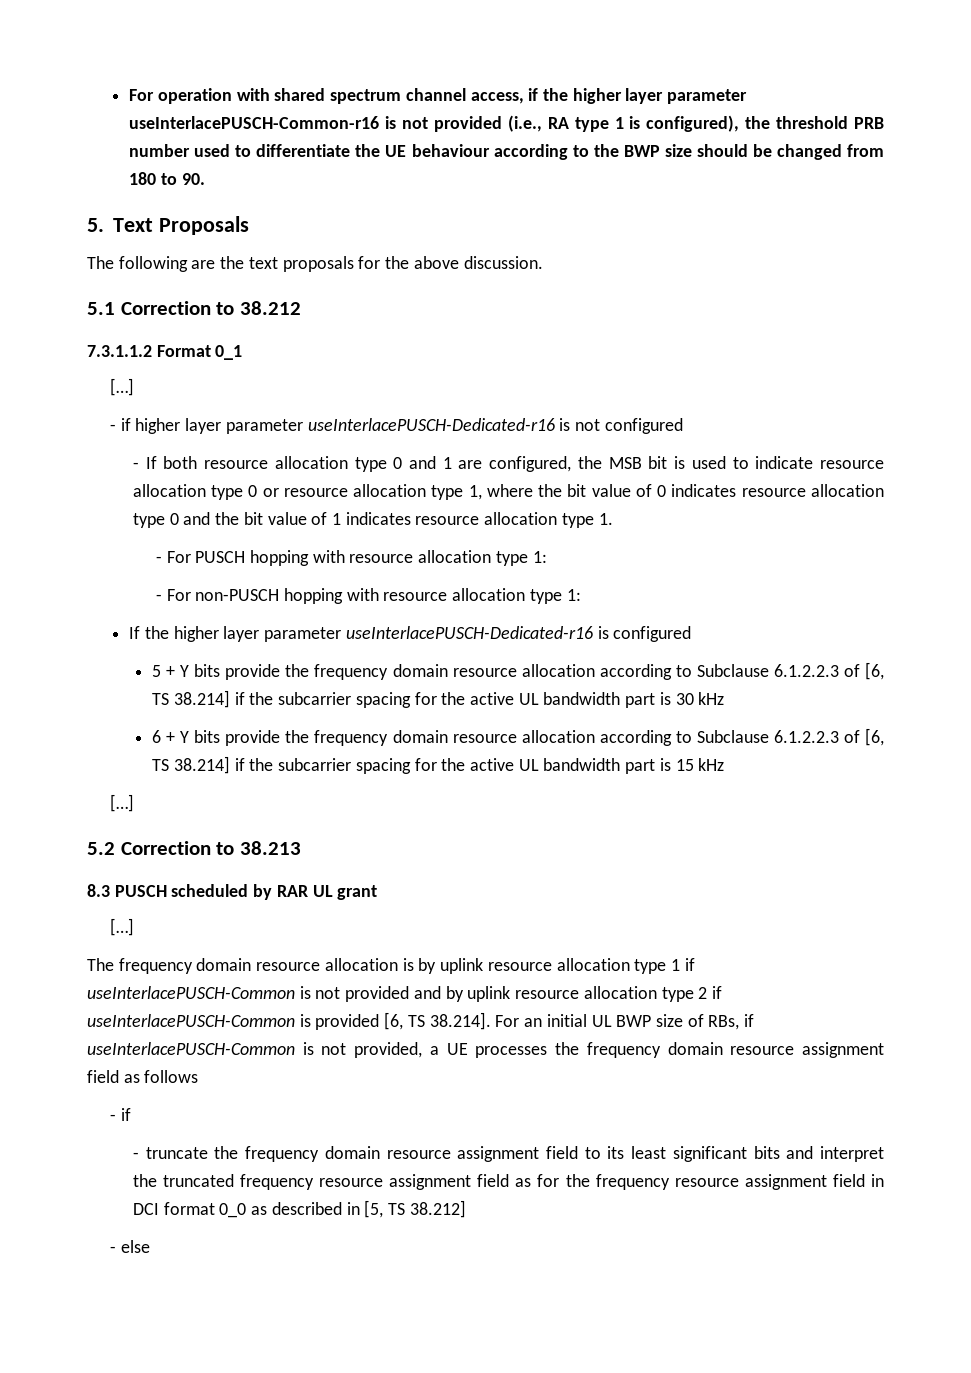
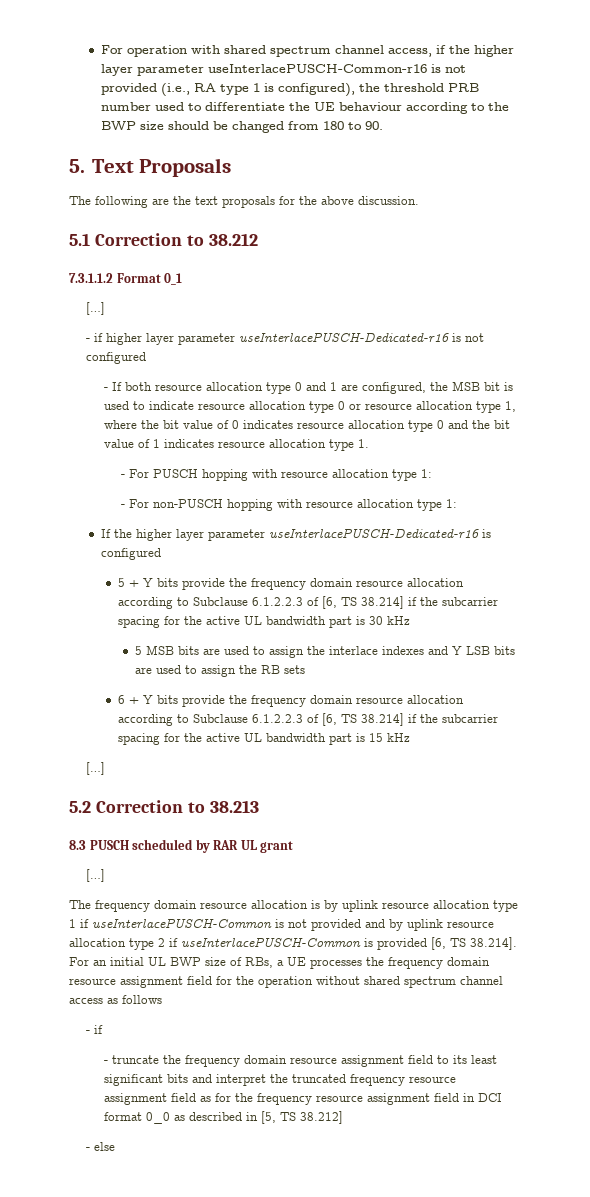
(725, 698) none -> [135,645,516,658] [135,665,306,677] // 5 MSB bits are used to assign the interlace indexes and Y LSB bits are used to assign the RB sets
[744,1014,755,1027] [87,1042,423,1058] if useInterlacePUSCH-Common is not provided, -> (273, 962) none
(119, 1076) none -> [216,976,503,988] [69,998,103,1004] for the operation without shared spectrum channel access

